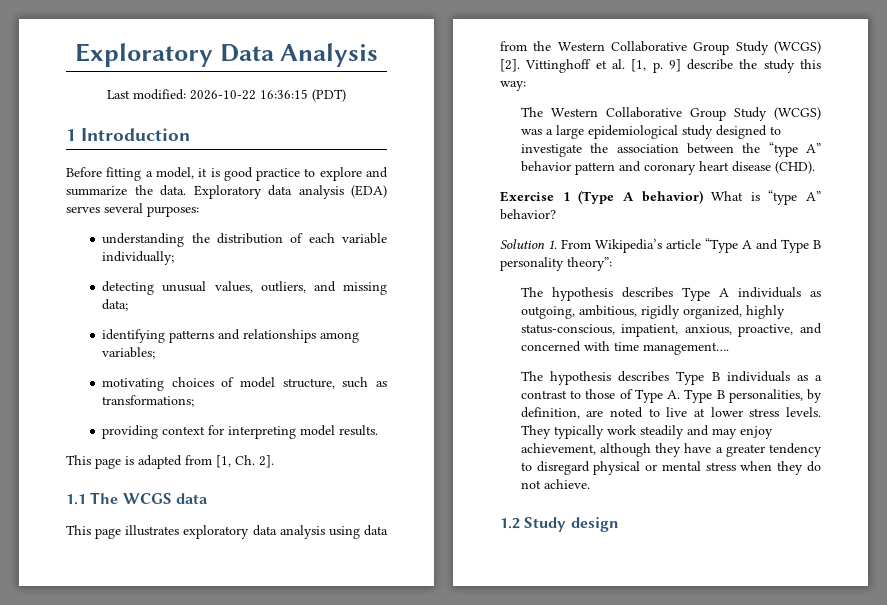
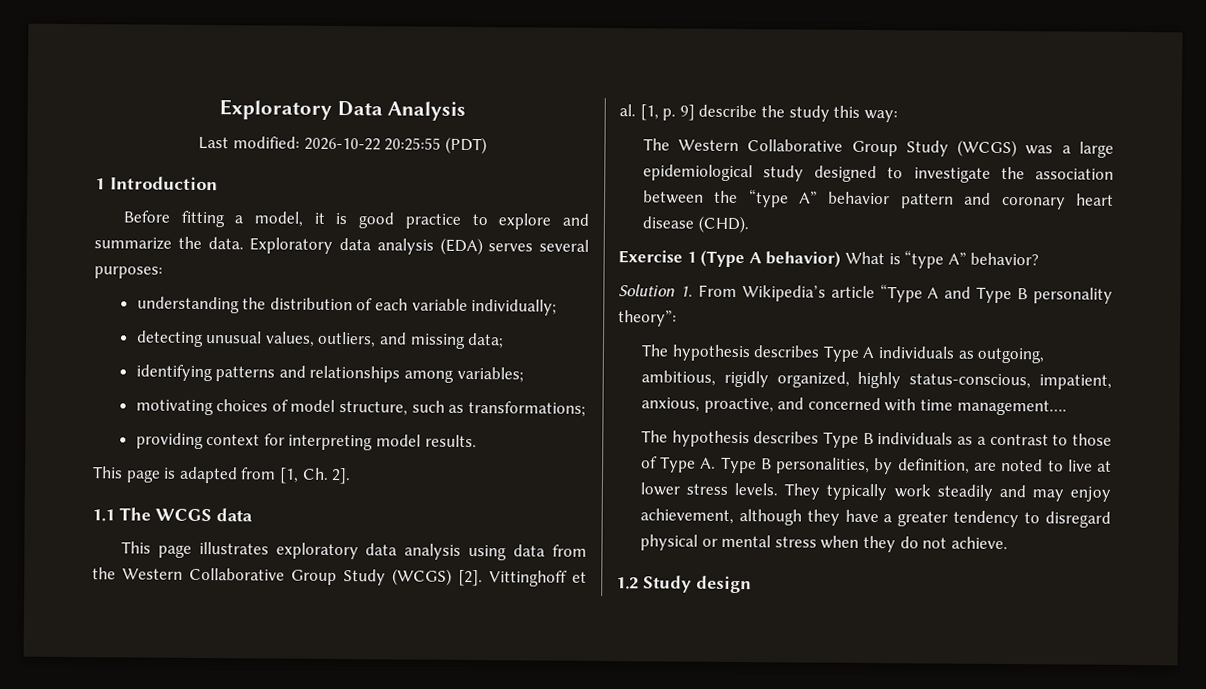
[260,89,308,99] 16:36:15 -> [384,137,442,151] 20:25:55

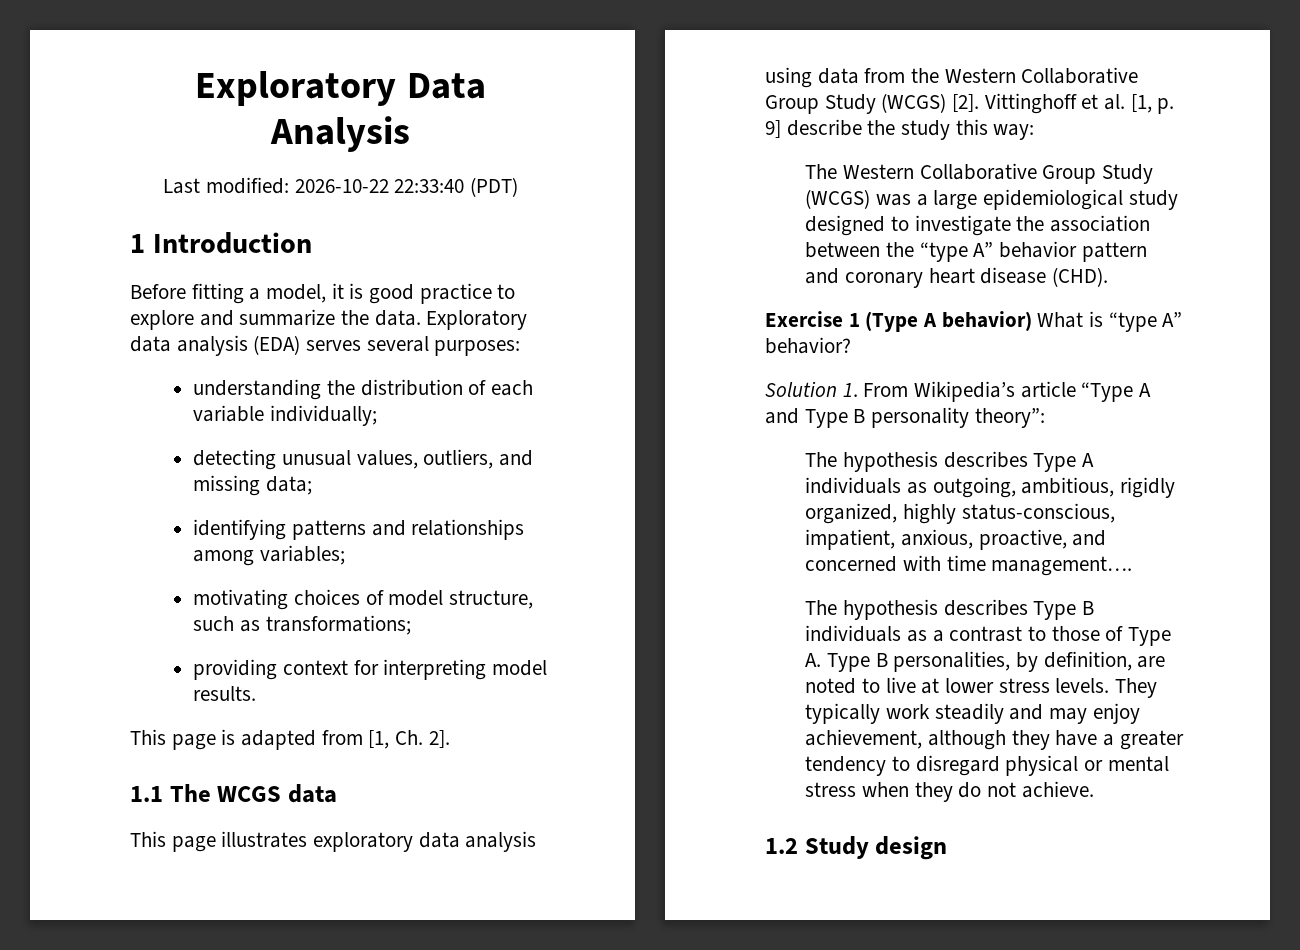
[384,137,442,151] 20:25:55 -> [394,179,465,193] 22:33:40

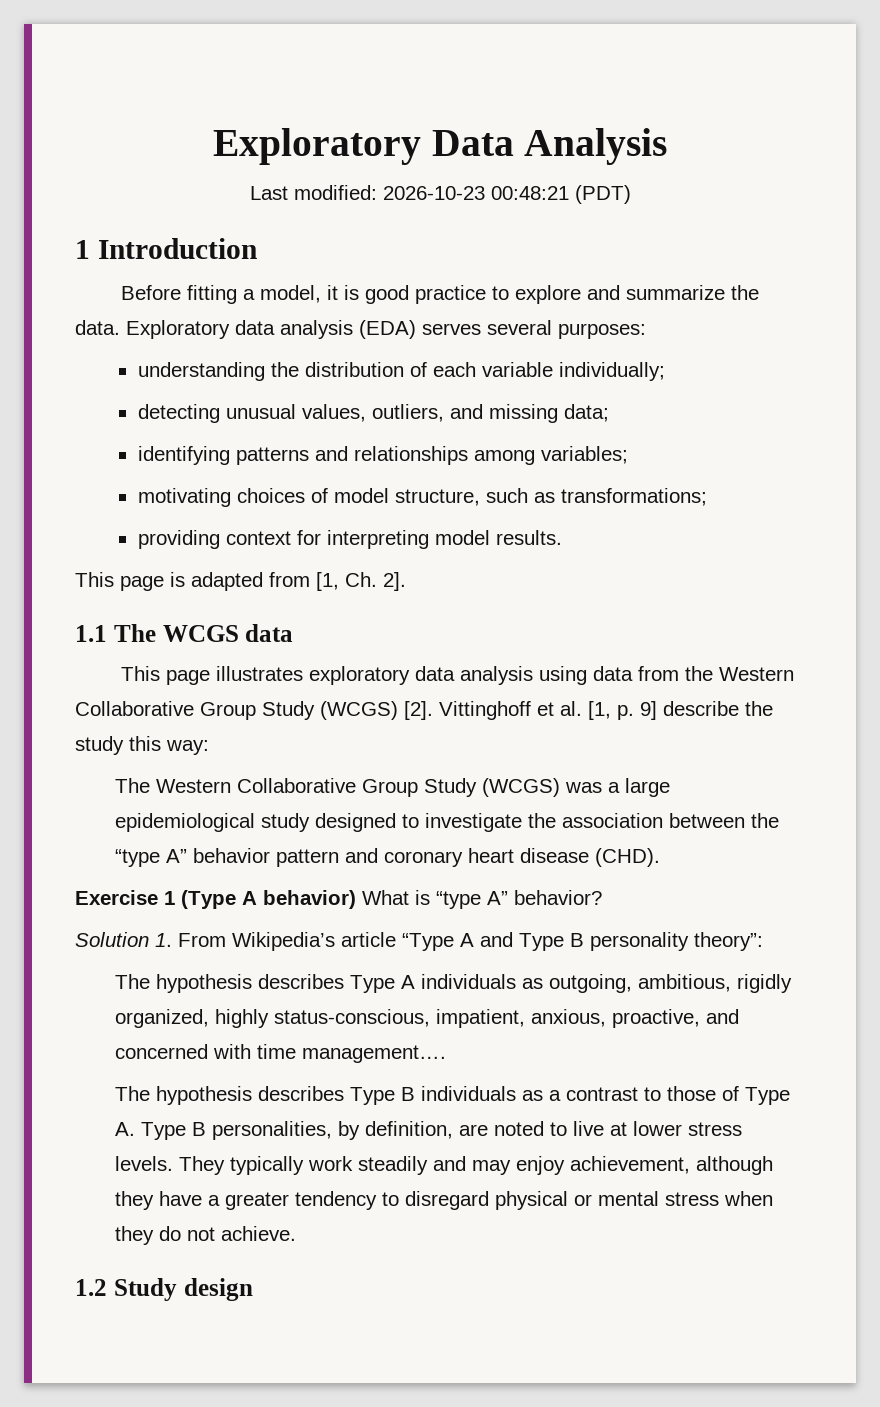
[294,179,465,193] 2026-10-22 22:33:40 -> [382,186,569,200] 2026-10-23 00:48:21

